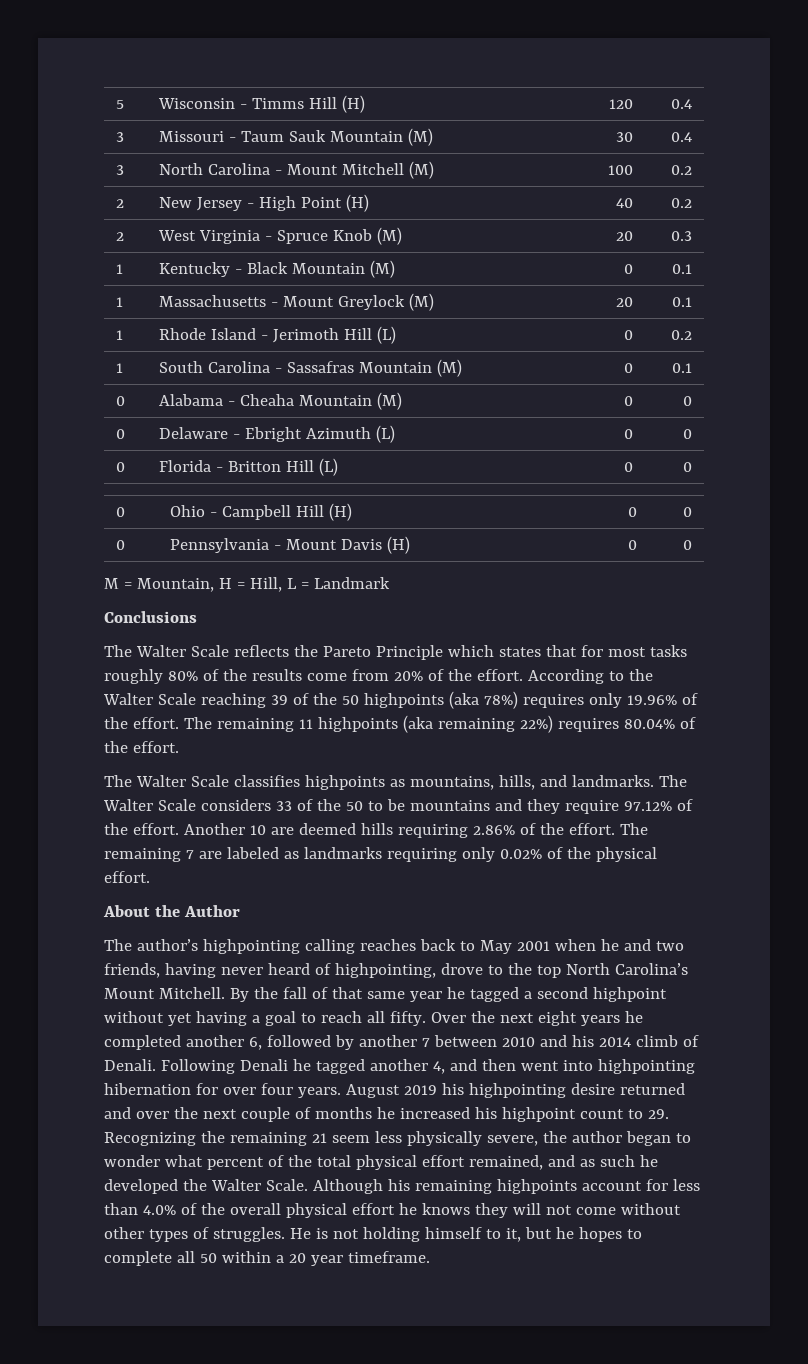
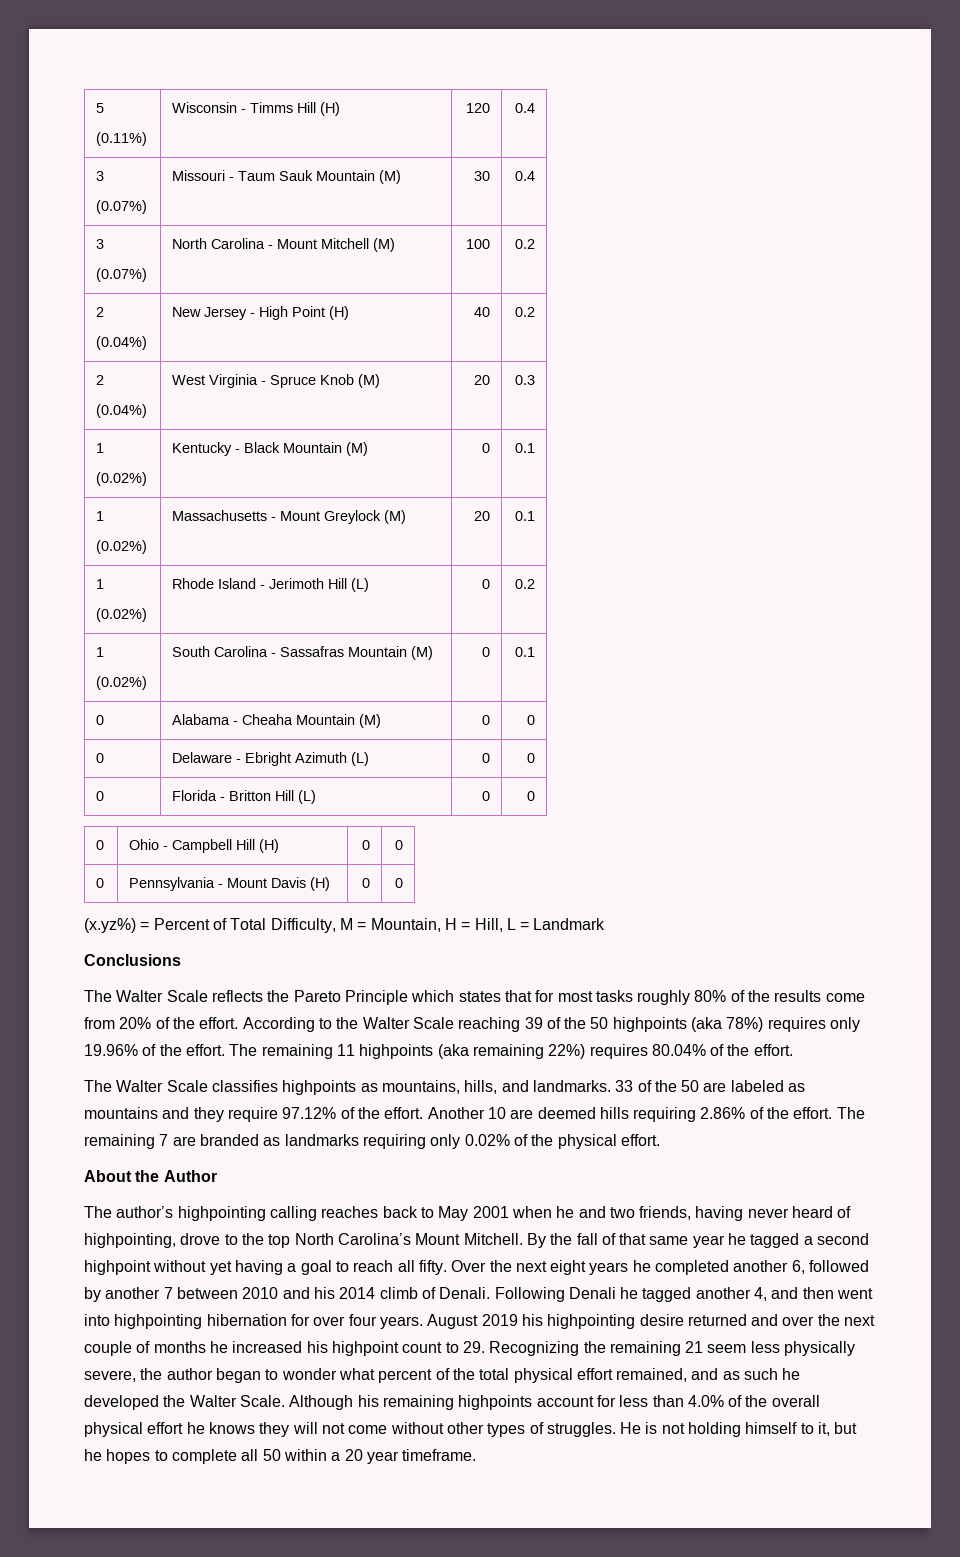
(124, 104) none -> [96,132,148,146] // (0.11%)
(124, 137) none -> [96,200,148,214] // (0.07%)
(124, 170) none -> [96,268,148,282] // (0.07%)
(124, 203) none -> [96,336,148,350] // (0.04%)
(124, 236) none -> [96,404,148,418] // (0.04%)
(123, 269) none -> [96,472,148,486] // (0.02%)
(123, 302) none -> [96,540,148,554] // (0.02%)
(123, 335) none -> [96,608,148,622] // (0.02%)
(123, 368) none -> [96,676,148,690] // (0.02%)
(693, 545) none -> [84,918,336,933] (x.yz%) = Percent of Total Difficulty,
[658,775,687,787] [103,799,271,811] The Walter Scale considers -> (611, 1086) none
[367,799,405,811] to be -> [703,1080,806,1092] are labeled as
[226,847,279,859] labeled -> [199,1134,259,1146] branded

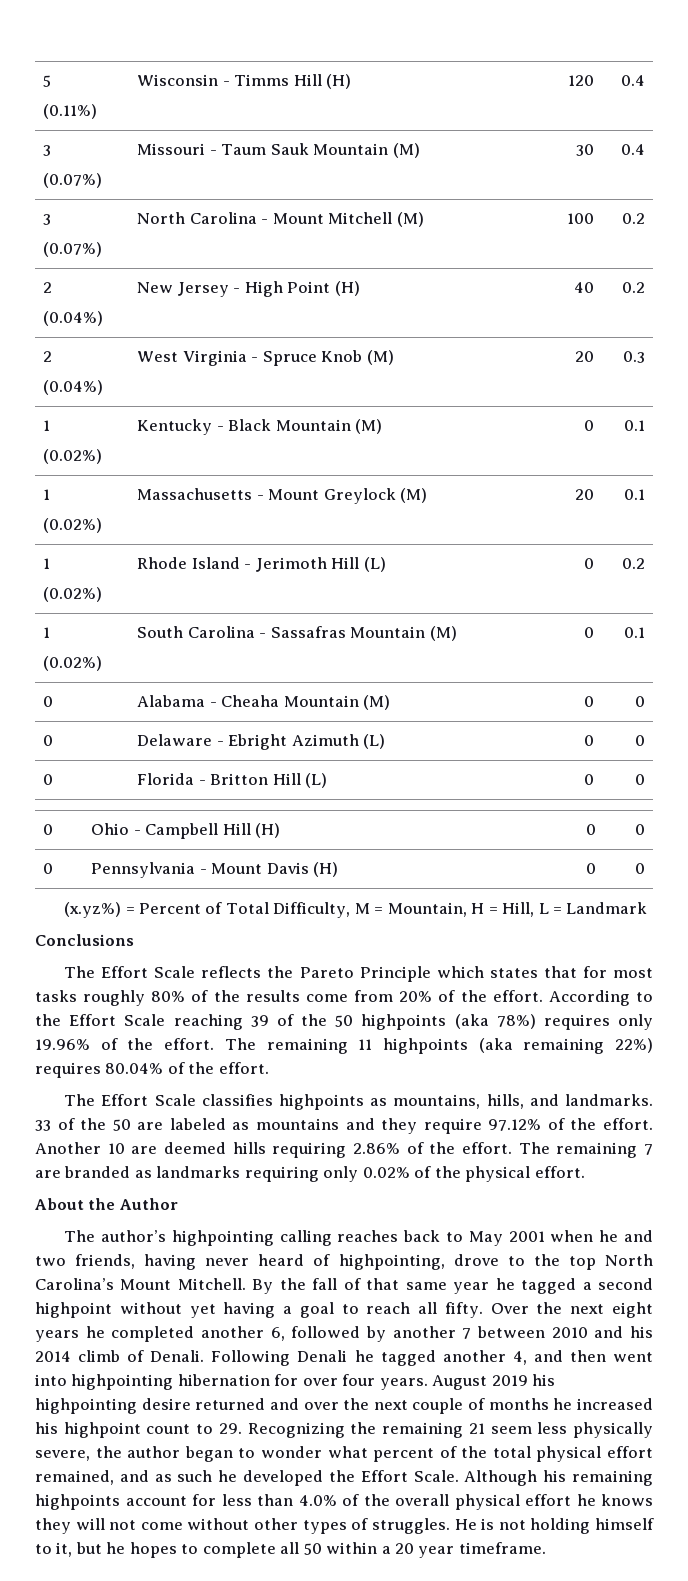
[116,990,164,1002] Walter -> [101,966,149,978] Effort
[362,1017,410,1029] Walter -> [69,1014,117,1026] Effort
[116,1080,164,1092] Walter -> [101,1094,149,1106] Effort
[189,1395,237,1407] Walter -> [360,1470,408,1482] Effort

